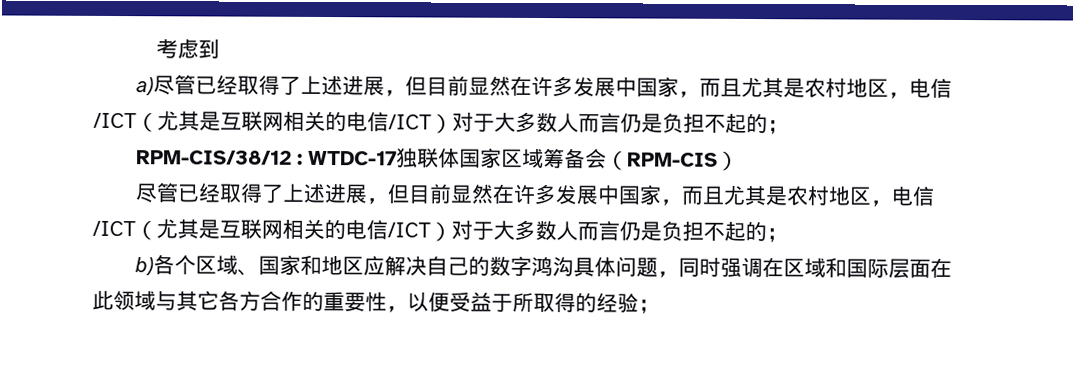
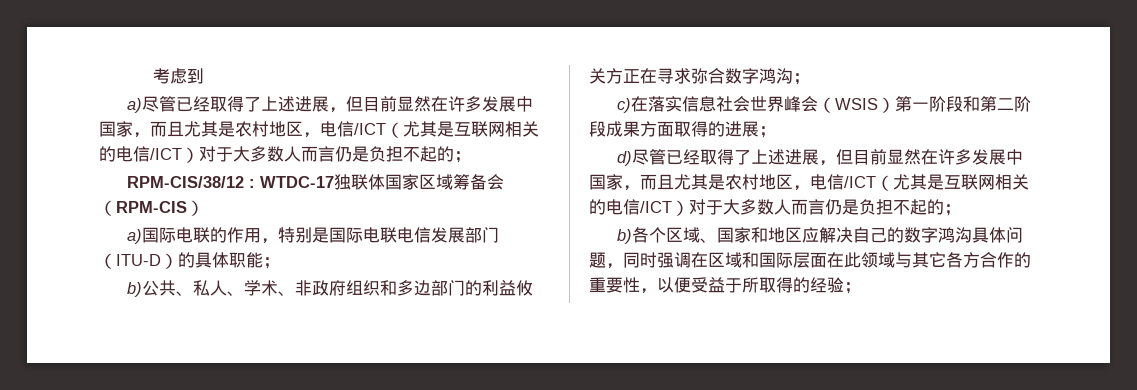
(739, 160) none -> [127,227,500,244] [99,252,280,269] [127,280,534,297] [589,68,810,85] [617,96,1032,113] [589,121,776,138] [617,151,633,166] a)国际电联的作用，特别是国际电联电信发展部门（ITU-D）的具体职能； // b)公共、私人、学术、非政府组织和多边部门的利益攸关方正在寻求弥合数字鸿沟； // c)在落实信息社会世界峰会（WSIS）第一阶段和第二阶段成果方面取得的进展； // d)

